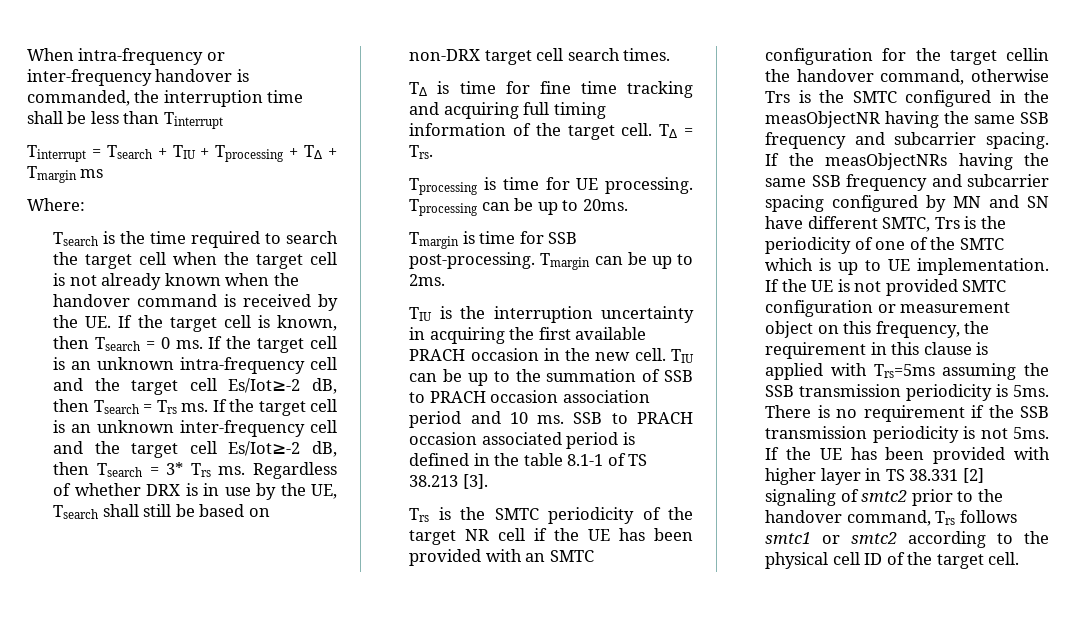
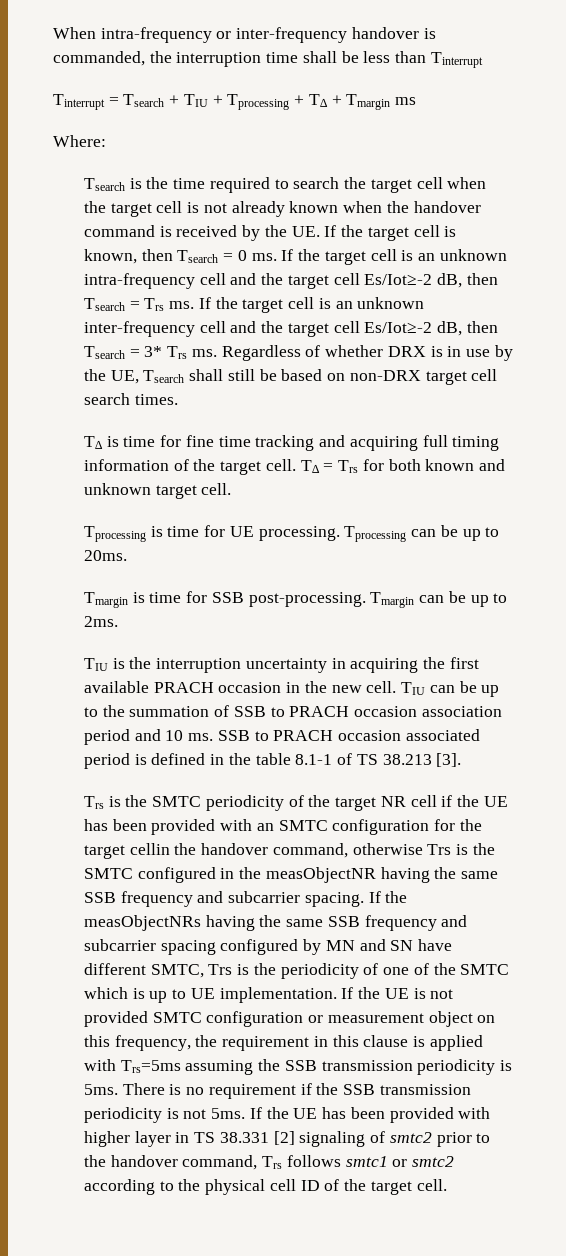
[409,145,434,159] Trs. -> [338,459,506,473] [84,483,232,499] Trs for both known and unknown target cell.

